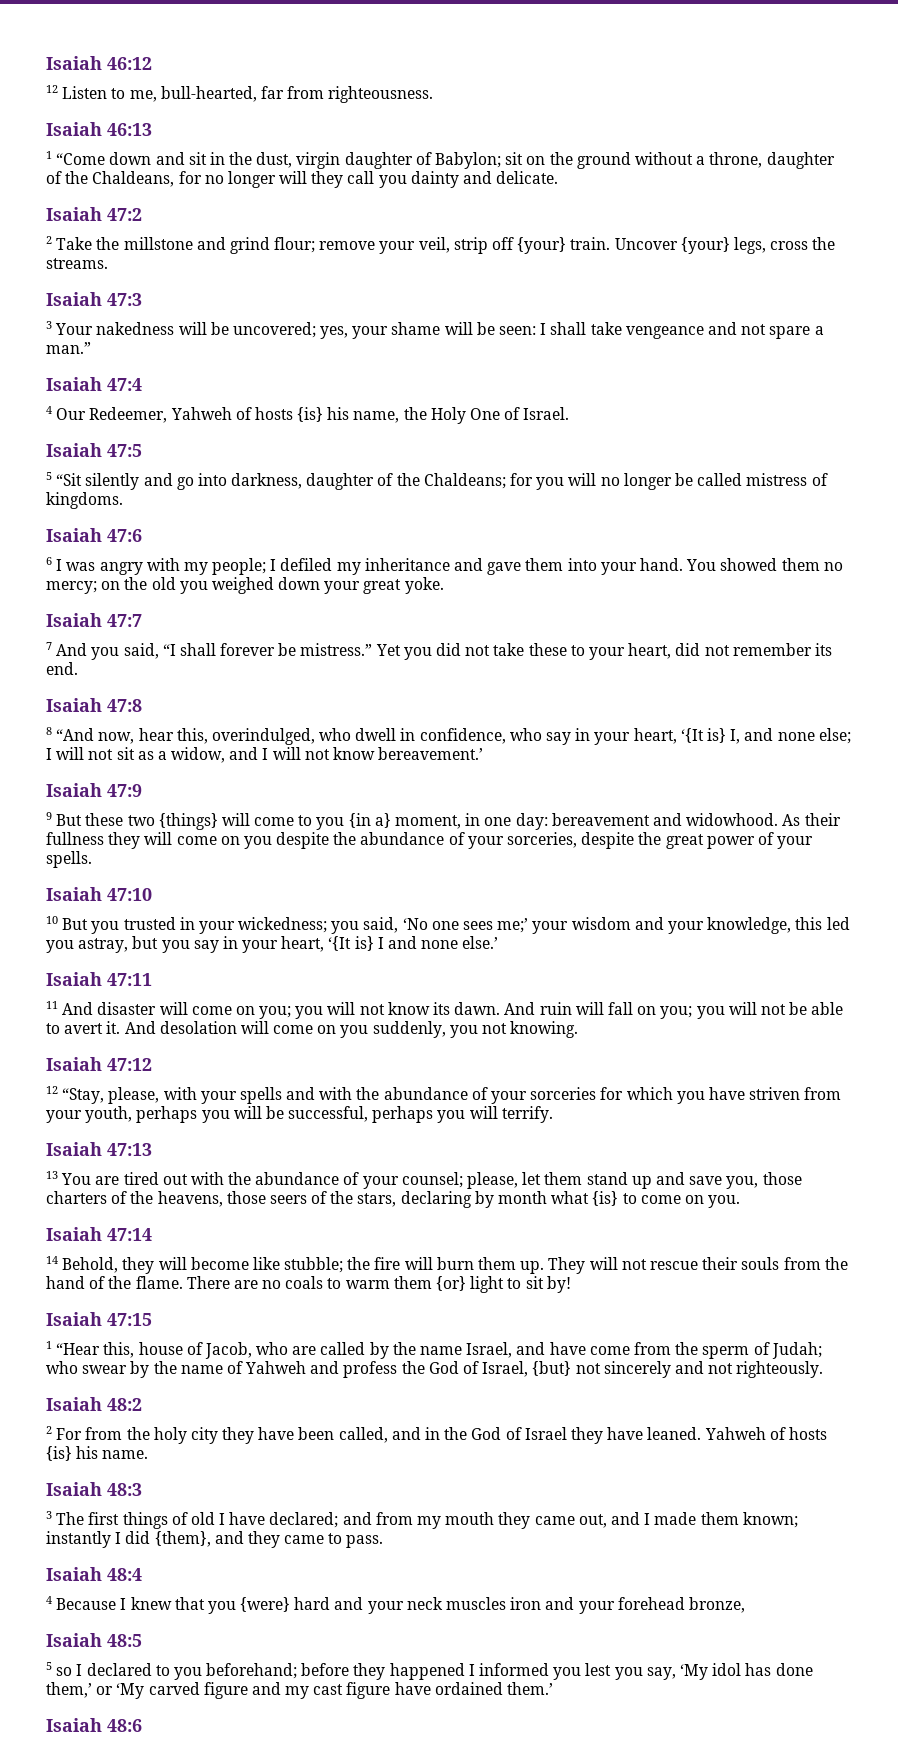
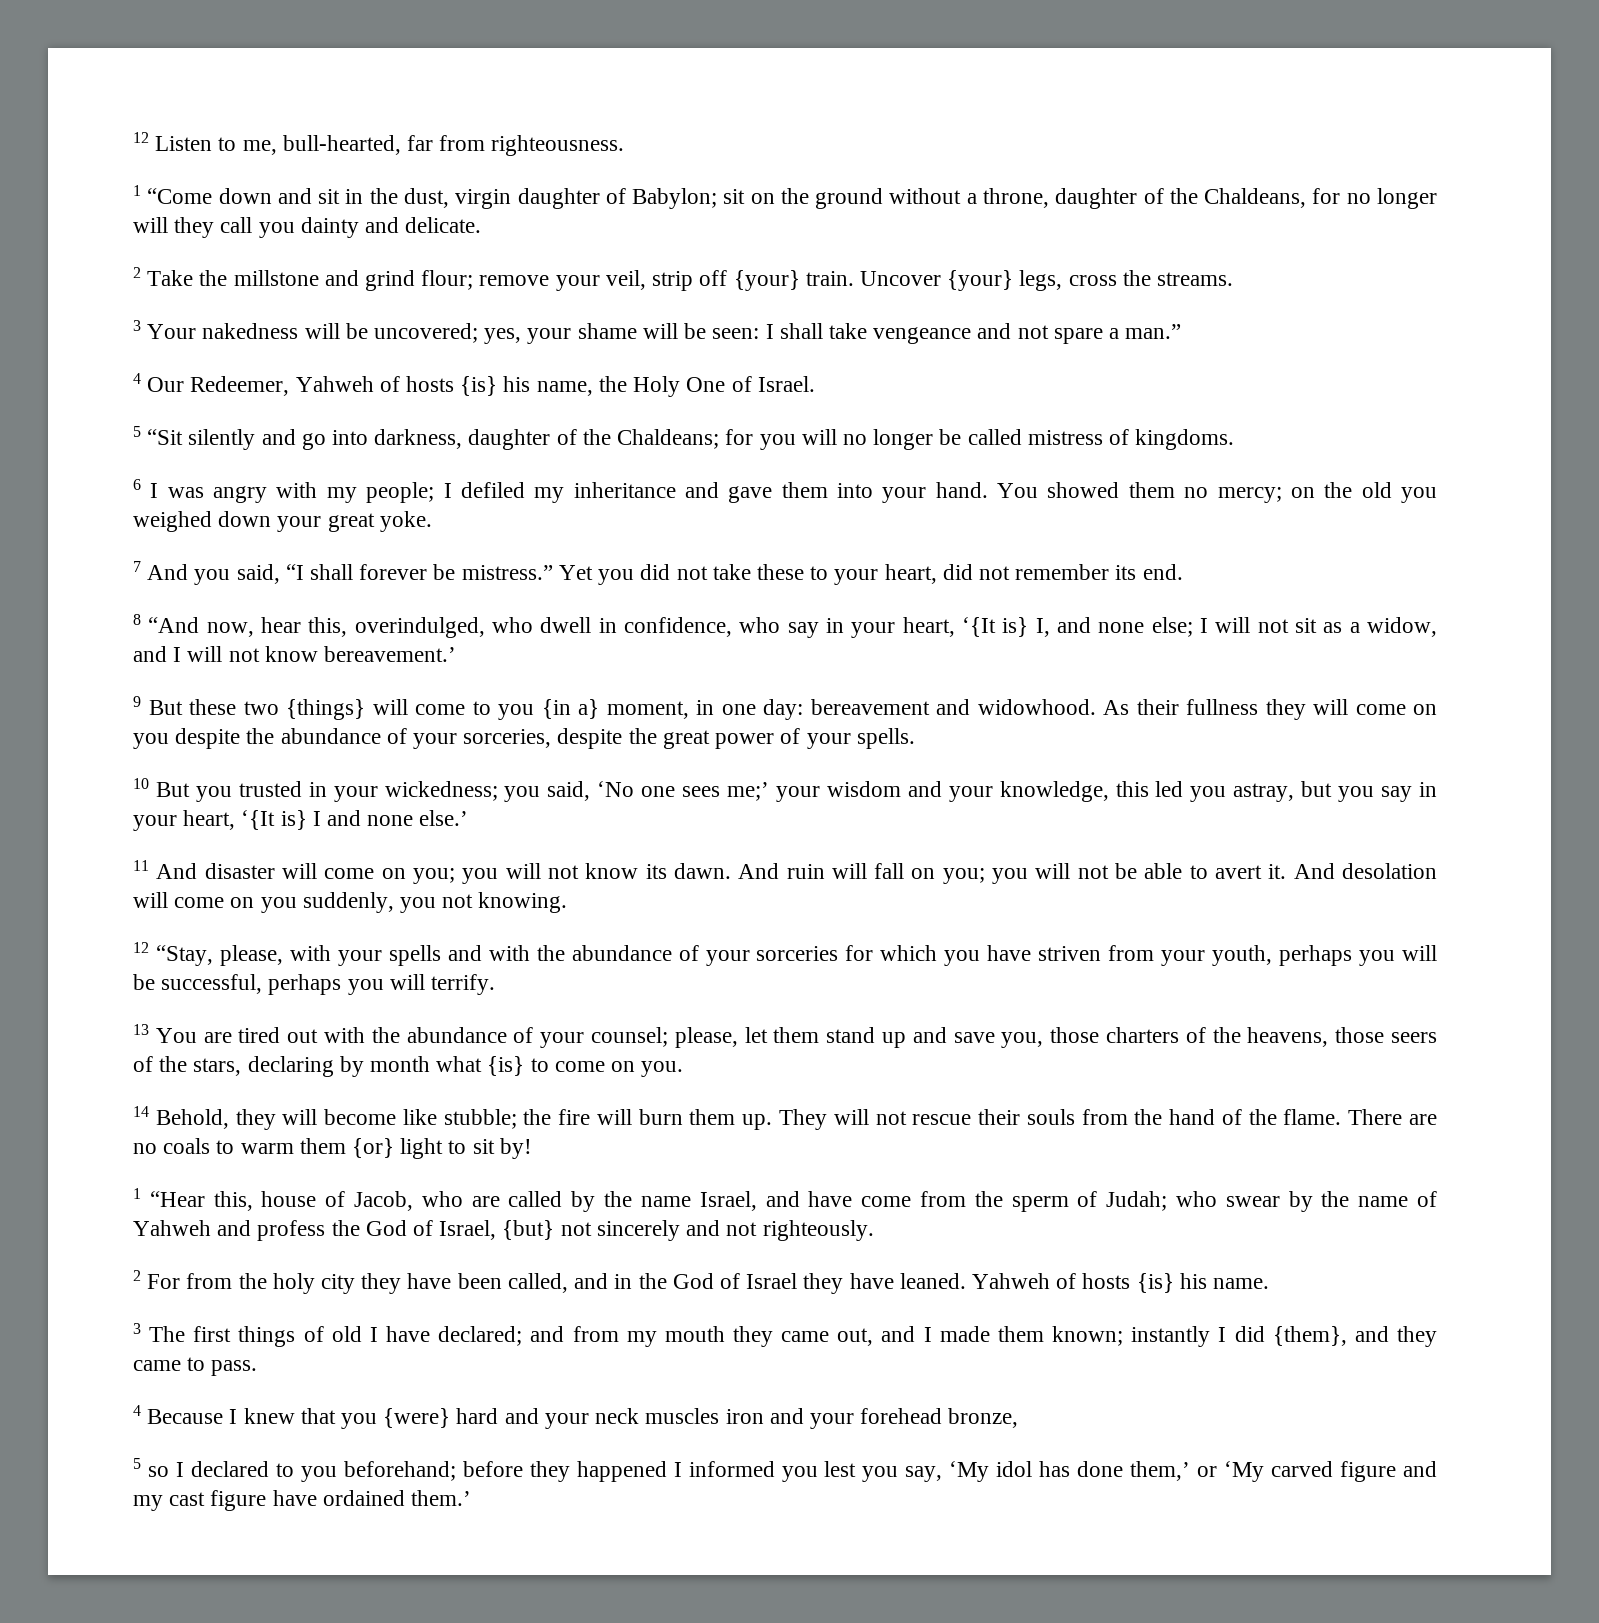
[46,56,152,70] Isaiah 46:12 // -> (133, 137) none
[46,122,152,136] // Isaiah 46:13 -> (625, 145) none
[46,207,142,221] // Isaiah 47:2 -> (482, 225) none
[46,292,142,306] // Isaiah 47:3 -> (1233, 279) none
[46,377,142,391] // Isaiah 47:4 -> (1182, 331) none
[46,443,142,457] // Isaiah 47:5 -> (815, 384) none
[46,528,142,542] // Isaiah 47:6 -> (1235, 439) none
[46,613,142,627] // Isaiah 47:7 -> (432, 521) none
[46,698,142,712] // Isaiah 47:8 -> (1183, 572) none
[46,783,142,797] // Isaiah 47:9 -> (457, 654) none
[46,887,152,901] // Isaiah 47:10 -> (915, 738) none
[46,972,152,986] // Isaiah 47:11 -> (469, 818) none
[46,1057,152,1071] // Isaiah 47:12 -> (568, 902) none
[46,1142,152,1156] // Isaiah 47:13 -> (496, 984) none
[46,1227,152,1241] // Isaiah 47:14 -> (684, 1069) none
[46,1312,152,1326] // Isaiah 47:15 -> (532, 1148) none
[46,1397,142,1411] // Isaiah 48:2 -> (874, 1230) none
[46,1482,142,1496] // Isaiah 48:3 -> (1270, 1283) none
[46,1567,142,1581] // Isaiah 48:4 -> (258, 1368) none
[46,1633,142,1647] // Isaiah 48:5 -> (1019, 1418) none
[46,1718,142,1732] // Isaiah 48:6 -> (472, 1498) none

